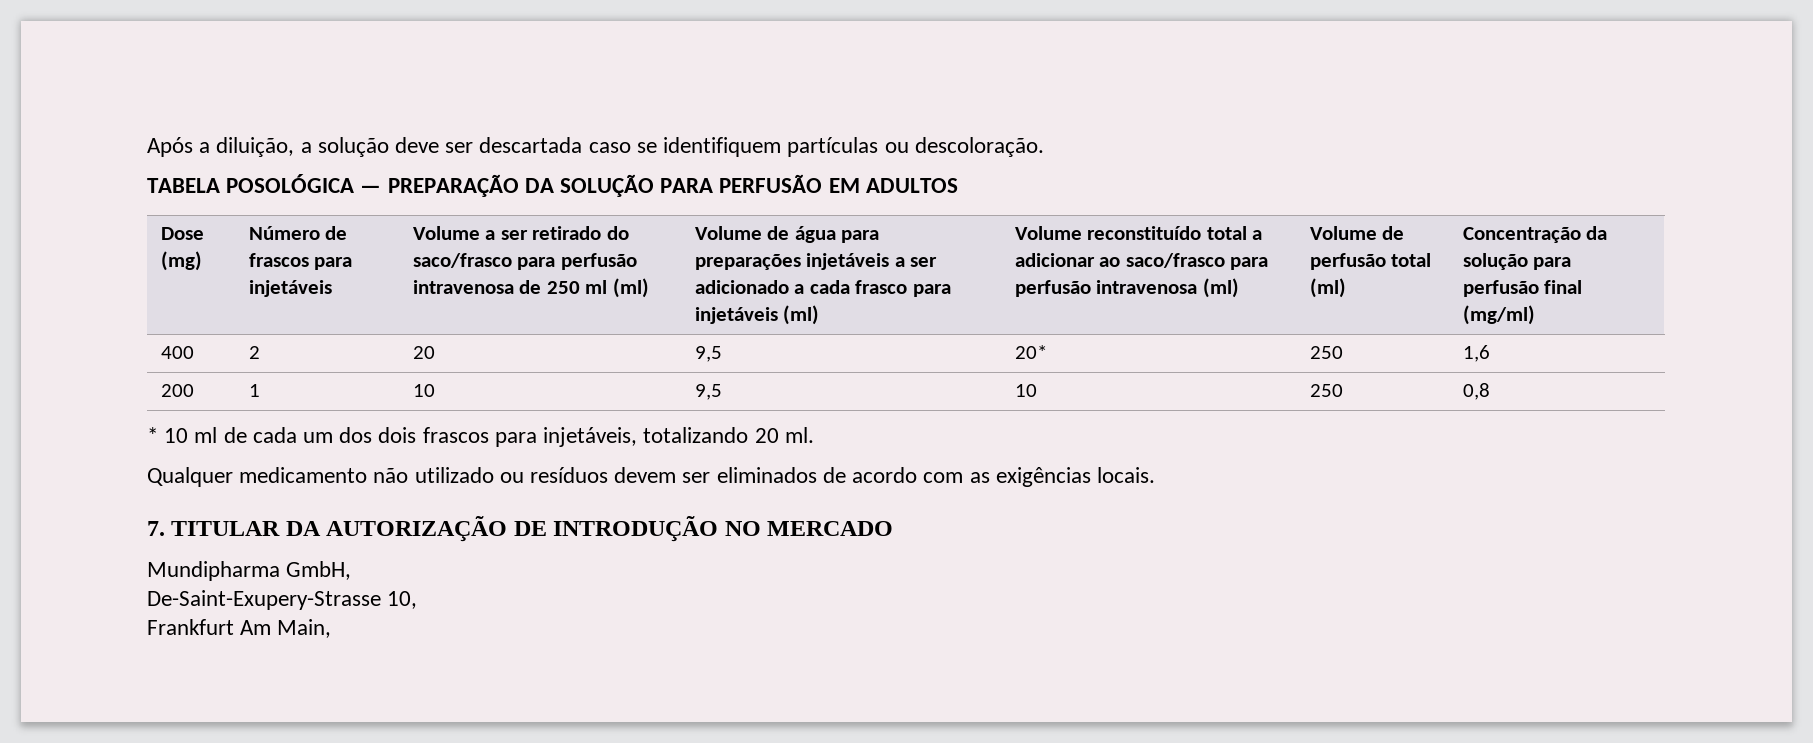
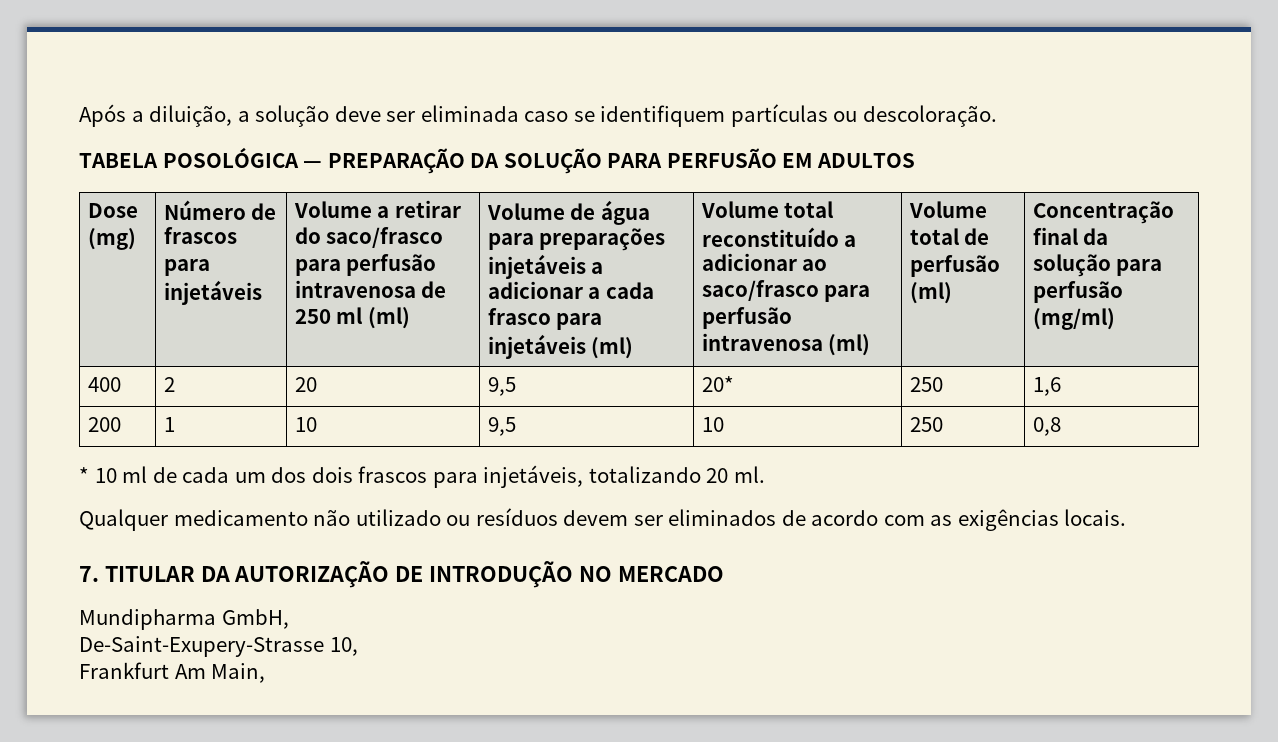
[479,137,583,153] descartada -> [420,105,519,122] eliminada
[500,226,602,240] ser retirado -> [394,200,461,218] retirar
[910,257,938,267] [694,280,789,294] ser adicionado -> [487,281,583,299] adicionar
[1087,226,1247,240] reconstituído total -> [784,201,834,218] [701,227,839,247] total reconstituído
(1377, 233) none -> [909,228,959,245] total
[1391,253,1432,267] total -> (1000, 266) none
(1581, 235) none -> [1032,227,1078,245] final
[1544,280,1583,294] final -> (1123, 292) none

